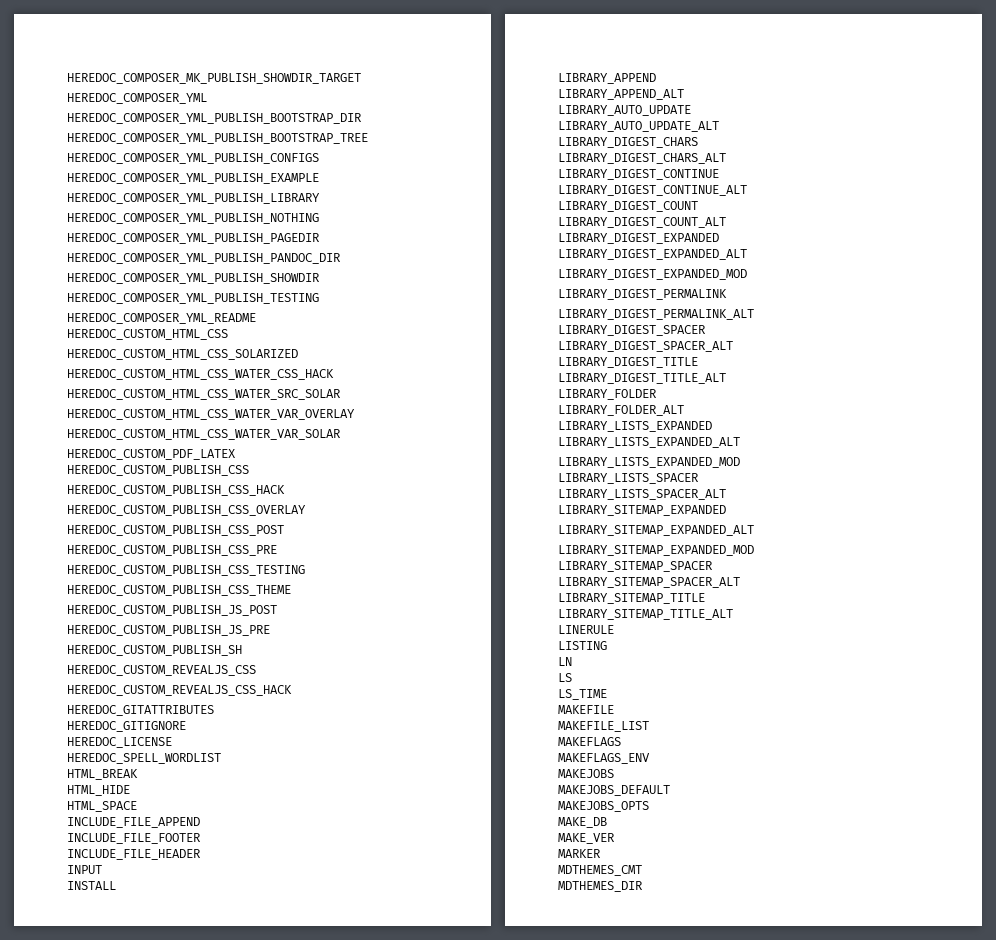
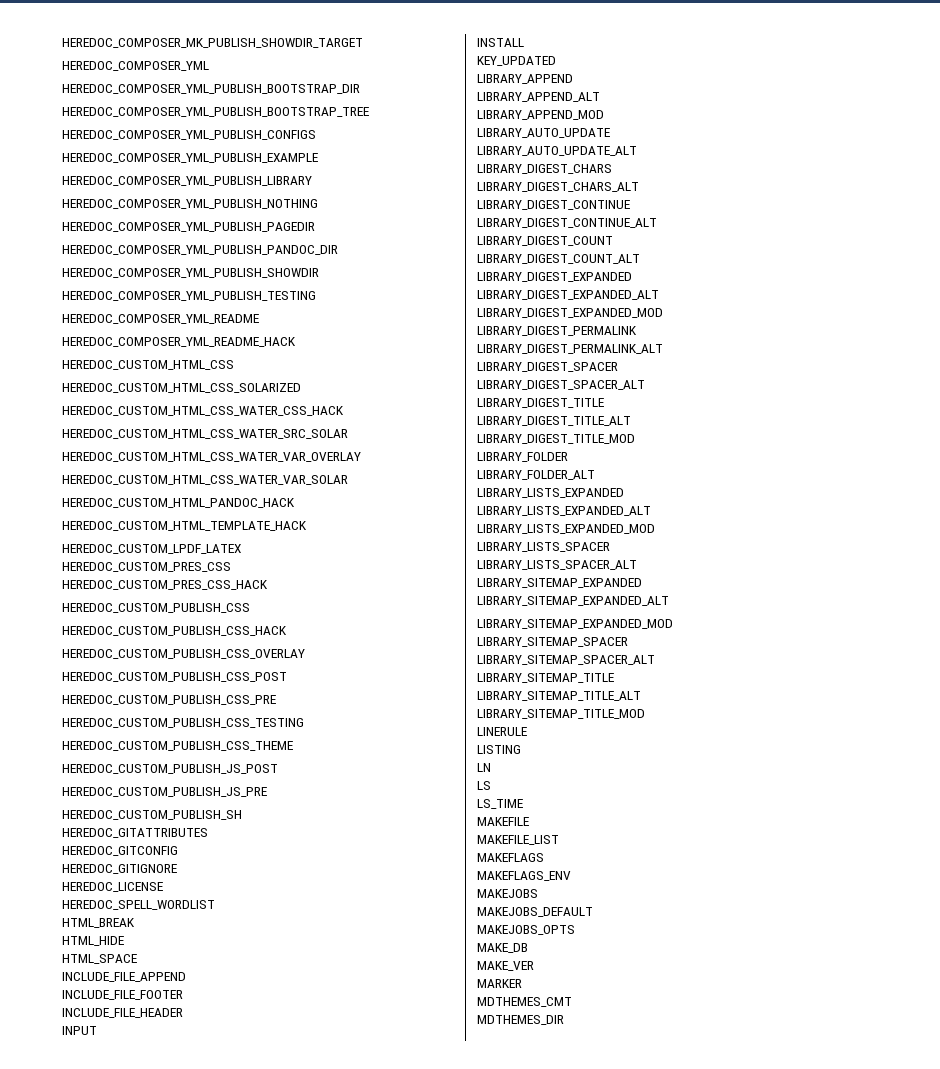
(256, 318) none -> [62,337,296,347] // HEREDOC_COMPOSER_YML_README_HACK
[67,449,235,460] HEREDOC_CUSTOM_PDF_LATEX -> [62,498,295,508] [62,521,307,531] [62,544,241,554] [62,562,231,572] [62,580,268,590] HEREDOC_CUSTOM_HTML_PANDOC_HACK // HEREDOC_CUSTOM_HTML_TEMPLATE_HACK // HEREDOC_CUSTOM_LPDF_LATEX // HEREDOC_CUSTOM_PRES_CSS // HEREDOC_CUSTOM_PRES_CSS_HACK
[67,665,256,676] [67,685,292,696] [67,705,214,716] HEREDOC_CUSTOM_REVEALJS_CSS // HEREDOC_CUSTOM_REVEALJS_CSS_HACK // HEREDOC_GITATTRIBUTES -> [62,828,208,838] [62,846,178,856] HEREDOC_GITATTRIBUTES // HEREDOC_GITCONFIG
(116, 885) none -> [477,56,556,66] // KEY_UPDATED
(684, 94) none -> [477,110,604,120] // LIBRARY_APPEND_MOD
(726, 378) none -> [477,434,635,444] // LIBRARY_DIGEST_TITLE_MOD
(733, 614) none -> [477,709,645,719] // LIBRARY_SITEMAP_TITLE_MOD

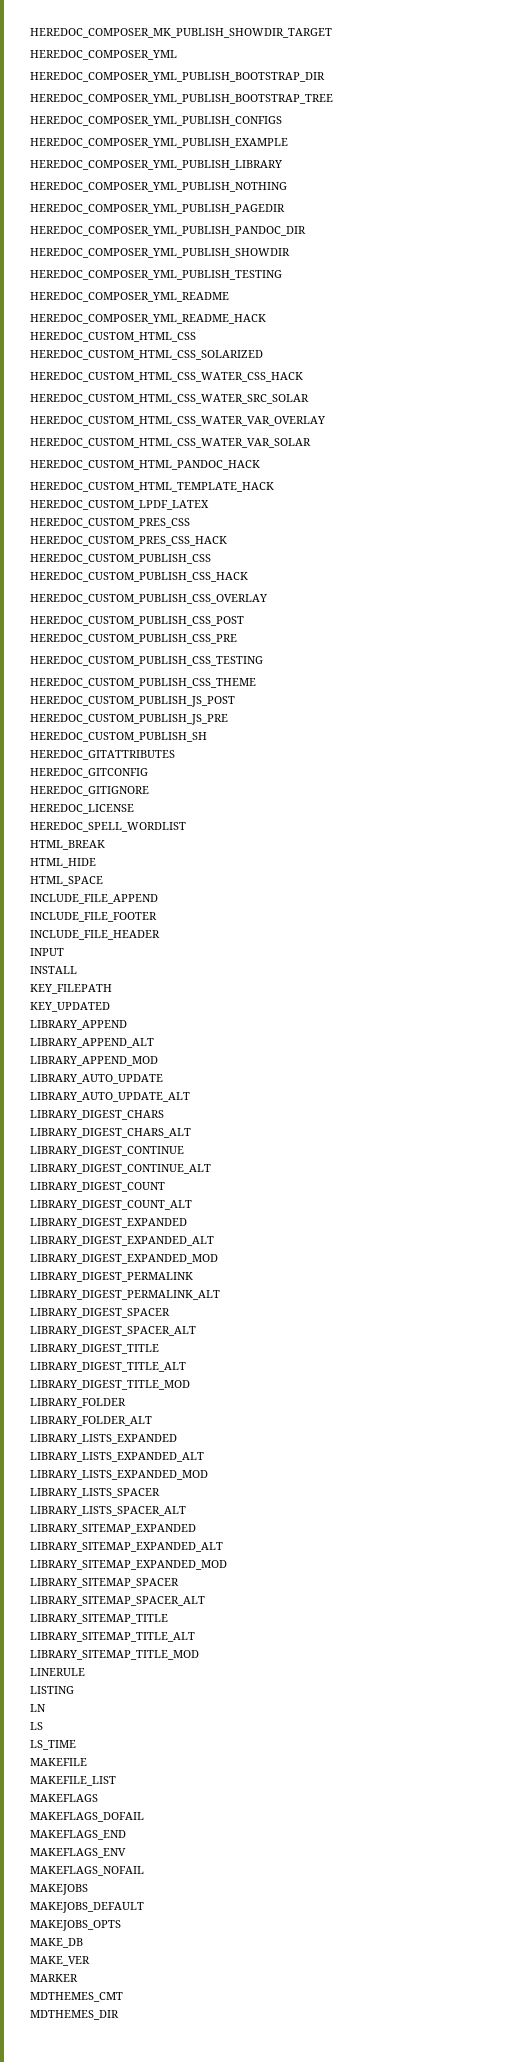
(524, 42) none -> [30,984,112,994] // KEY_FILEPATH
(544, 857) none -> [30,1812,144,1822] [30,1830,126,1840] // MAKEFLAGS_DOFAIL // MAKEFLAGS_END
(571, 876) none -> [30,1866,144,1876] // MAKEFLAGS_NOFAIL

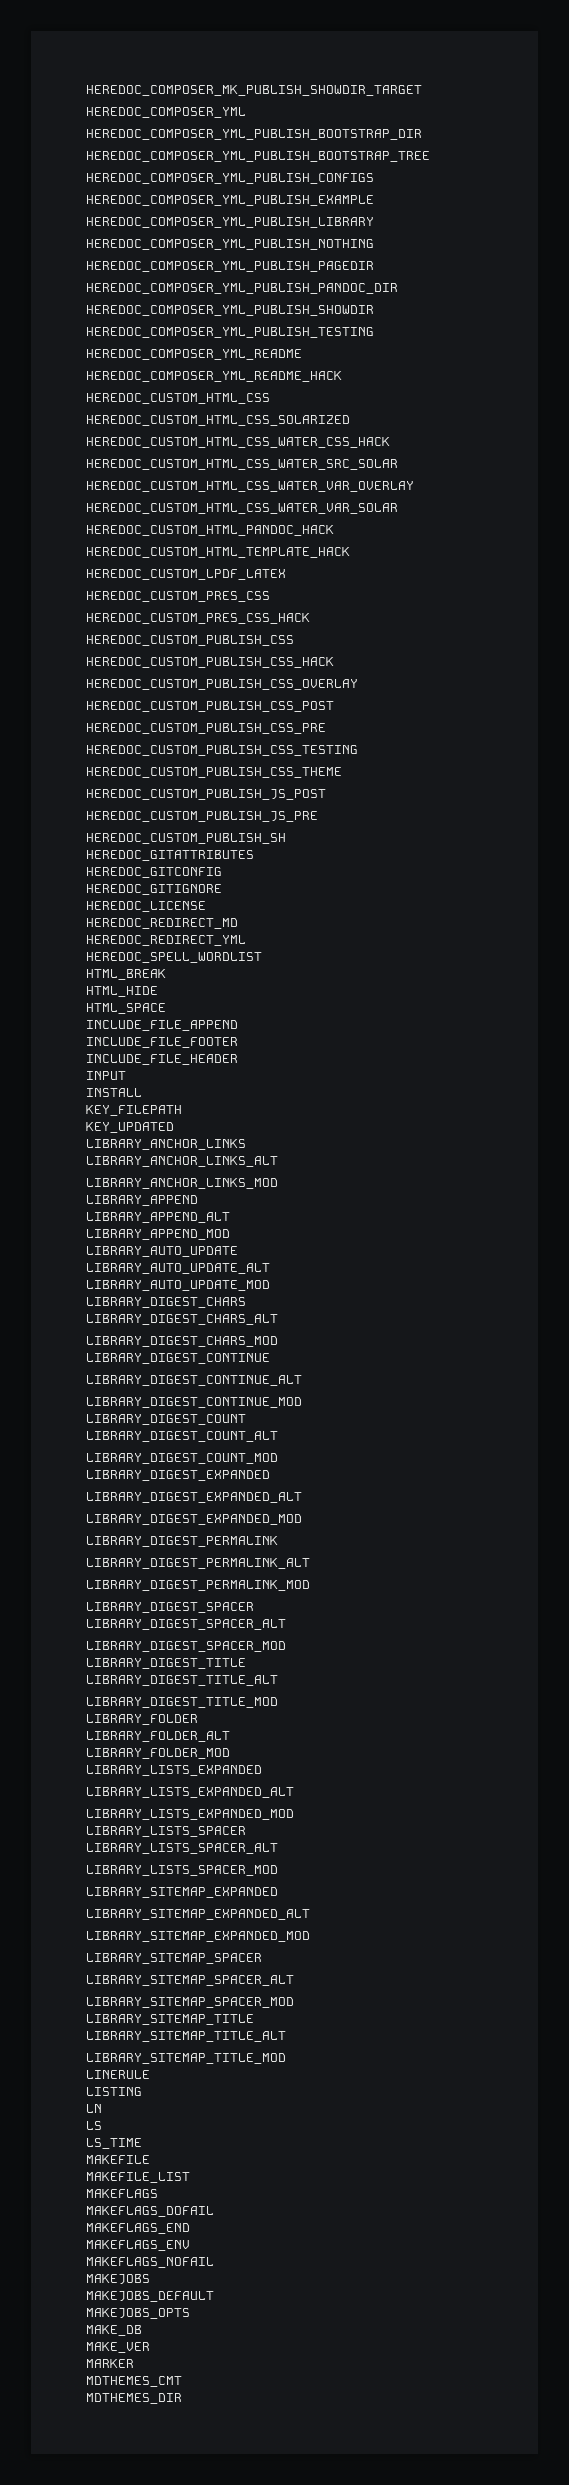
(134, 809) none -> [86,918,238,929] [86,935,246,946] // HEREDOC_REDIRECT_MD // HEREDOC_REDIRECT_YML
(110, 1007) none -> [86,1139,246,1150] [86,1156,278,1167] [86,1178,278,1189] // LIBRARY_ANCHOR_LINKS // LIBRARY_ANCHOR_LINKS_ALT // LIBRARY_ANCHOR_LINKS_MOD
(190, 1097) none -> [86,1280,270,1291] // LIBRARY_AUTO_UPDATE_MOD
(191, 1133) none -> [86,1336,278,1347] // LIBRARY_DIGEST_CHARS_MOD
(211, 1169) none -> [86,1397,302,1408] // LIBRARY_DIGEST_CONTINUE_MOD
(192, 1205) none -> [86,1453,278,1464] // LIBRARY_DIGEST_COUNT_MOD
(220, 1295) none -> [86,1580,310,1591] // LIBRARY_DIGEST_PERMALINK_MOD
(196, 1331) none -> [86,1641,286,1652] // LIBRARY_DIGEST_SPACER_MOD
(152, 1421) none -> [86,1748,230,1759] // LIBRARY_FOLDER_MOD
(186, 1511) none -> [86,1865,278,1876] // LIBRARY_LISTS_SPACER_MOD
(205, 1601) none -> [86,1997,294,2008] // LIBRARY_SITEMAP_SPACER_MOD

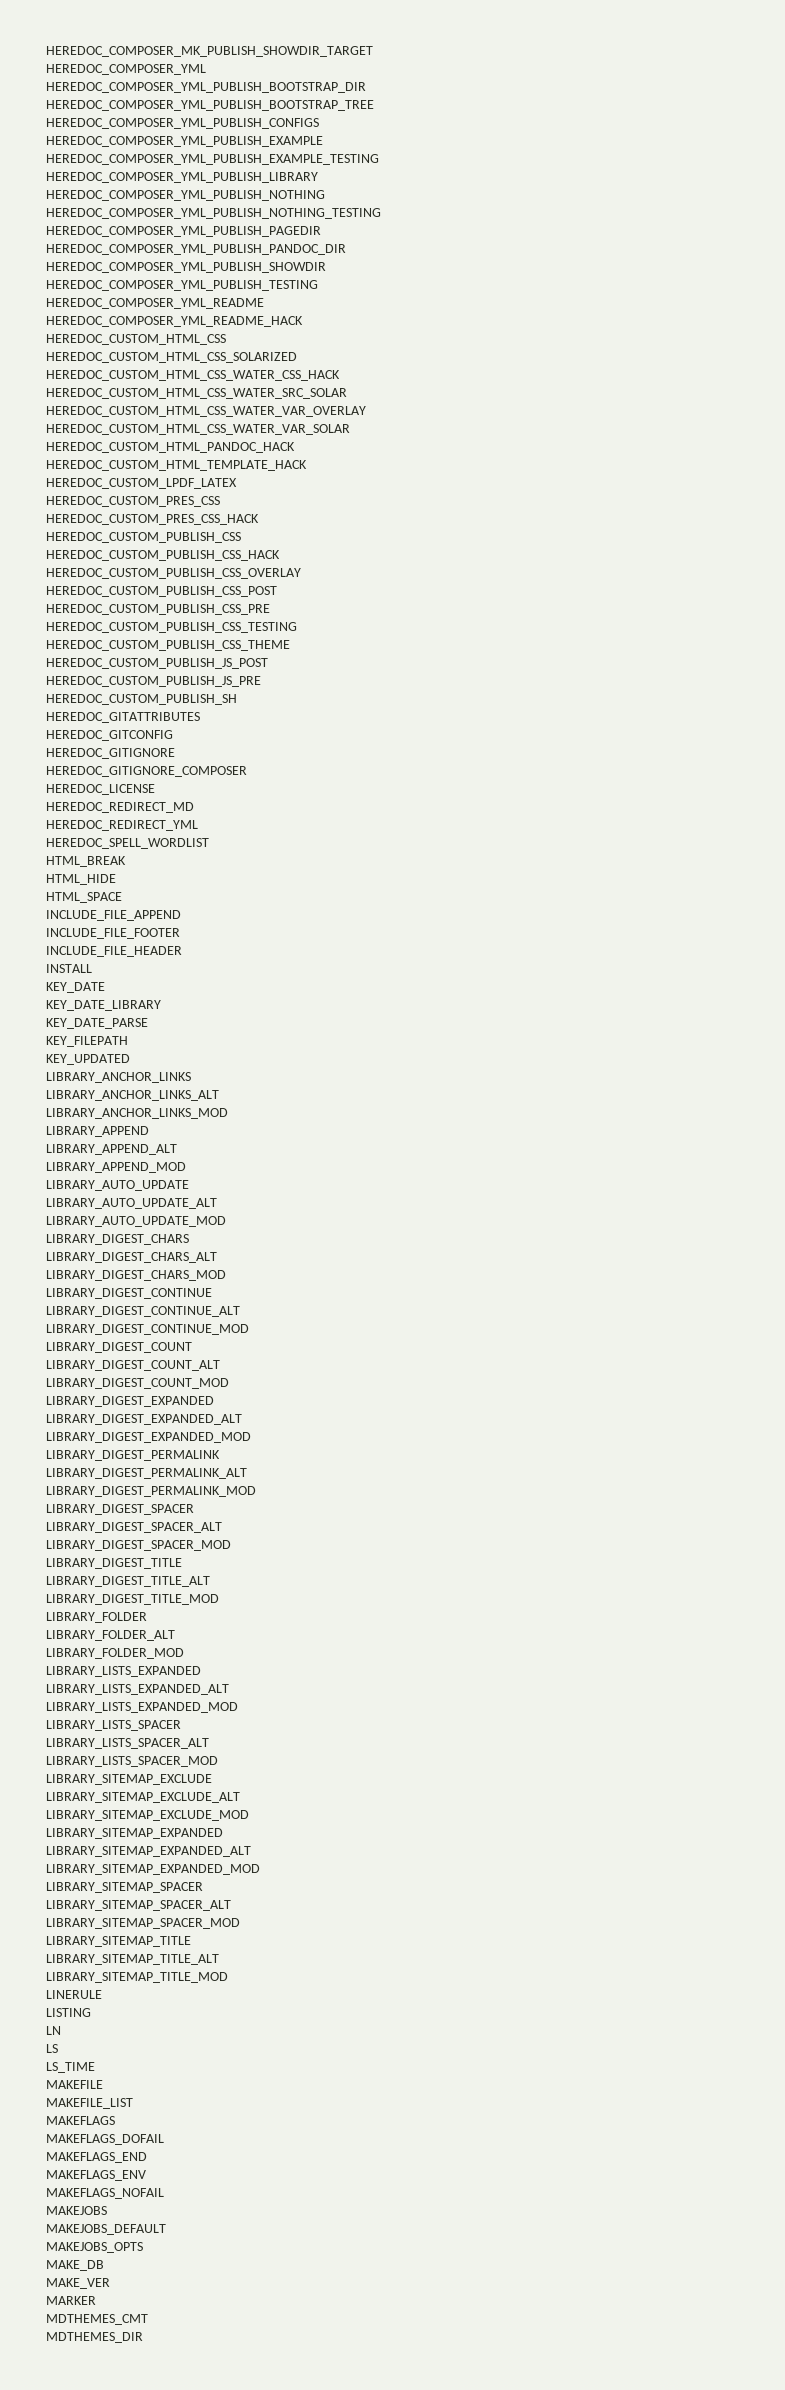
(374, 200) none -> [46,154,379,165] // HEREDOC_COMPOSER_YML_PUBLISH_EXAMPLE_TESTING
(374, 244) none -> [46,208,381,219] // HEREDOC_COMPOSER_YML_PUBLISH_NOTHING_TESTING
(222, 889) none -> [46,766,247,777] // HEREDOC_GITIGNORE_COMPOSER
[86,1071,126,1080] [86,1088,142,1097] INPUT // INSTALL -> [46,964,92,973] [46,982,105,993] [46,1000,161,1011] [46,1018,148,1029] INSTALL // KEY_DATE // KEY_DATE_LIBRARY // KEY_DATE_PARSE
(278, 1870) none -> [46,1774,212,1785] [46,1792,240,1803] [46,1810,249,1821] // LIBRARY_SITEMAP_EXCLUDE // LIBRARY_SITEMAP_EXCLUDE_ALT // LIBRARY_SITEMAP_EXCLUDE_MOD

